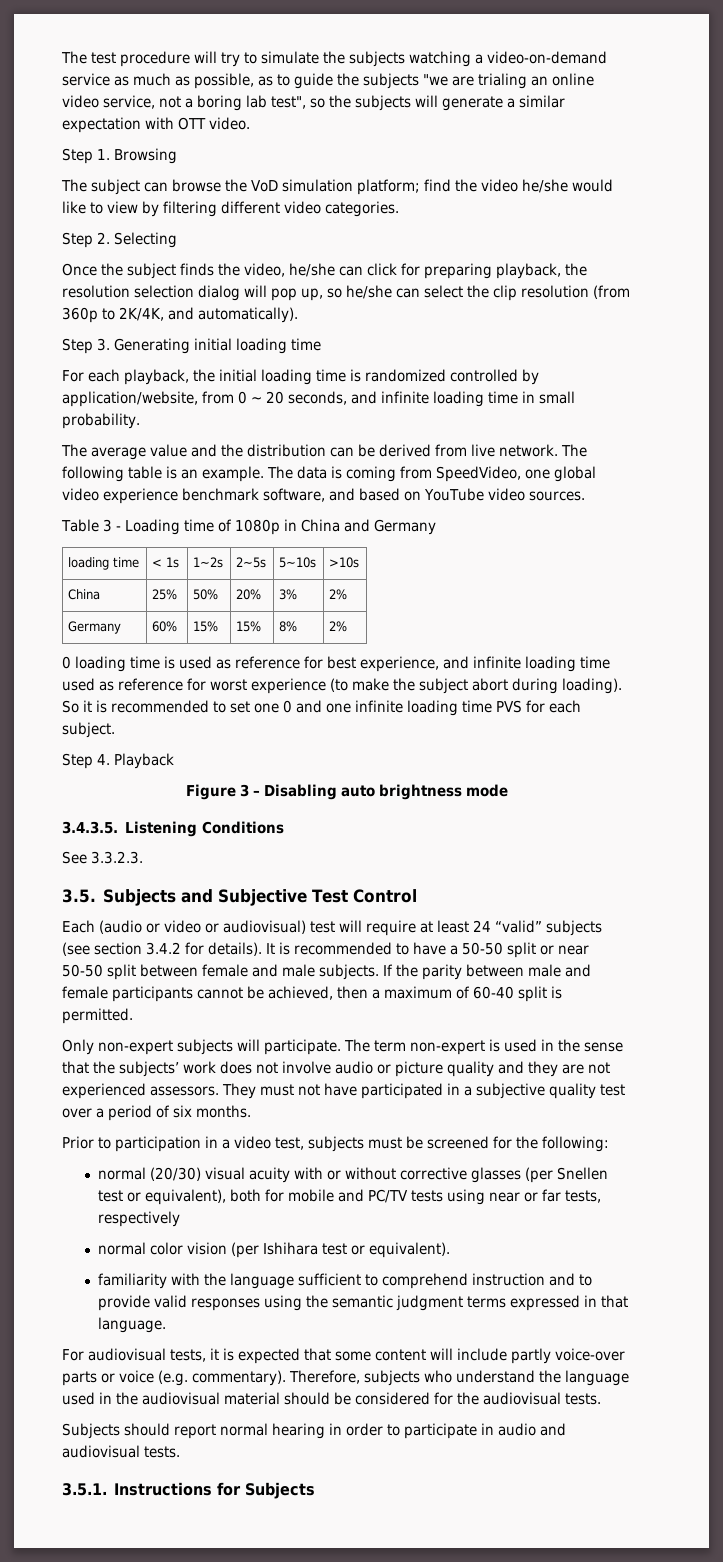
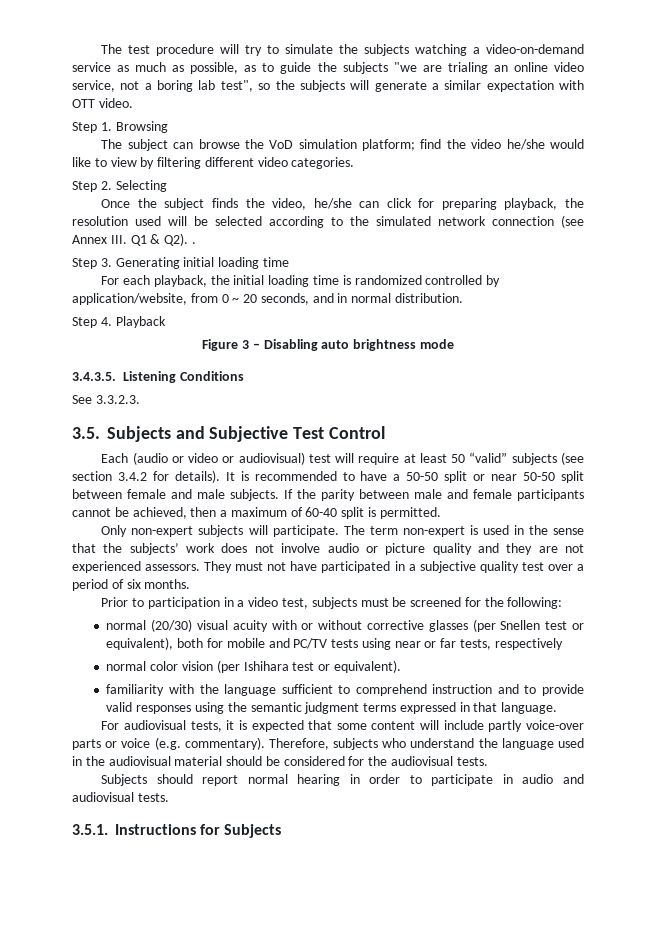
[134,285,630,301] [62,307,298,323] selection dialog will pop up, so he/she can select the clip resolution (from 360p to 2K/4K, and automatically). -> [135,215,584,228] [72,233,196,246] used will be selected according to the simulated network connection (see Annex III. Q1 & Q2). .
[381,391,575,407] [62,413,140,429] [61,444,587,460] [62,466,596,482] [62,488,585,504] [61,519,436,535] [68,557,140,570] [152,557,180,568] [193,557,224,568] [236,557,267,568] [279,557,317,568] [329,557,360,568] [68,589,101,600] [152,589,178,600] [193,589,219,600] [236,589,262,600] [279,589,298,600] [329,589,348,600] [68,621,122,634] [152,621,178,632] [193,621,219,632] [236,621,262,632] [279,621,298,632] [329,621,348,632] [62,656,610,672] [62,678,622,694] [62,700,581,716] [62,722,115,738] infinite loading time in small probability. // The average value and the distribution can be derived from live network. The following table is an example. The data is coming from SpeedVideo, one global video experience benchmark software, and based on YouTube video sources. // Table 3 - Loading time of 1080p in China and Germany // loading time | < 1s | 1~2s | 2~5s | 5~10s | >10s // China | 25% | 50% | 20% | 3% | 2% // Germany | 60% | 15% | 15% | 8% | 2% // 0 loading time is used as reference for best experience, and infinite loading time used as reference for worst experience (to make the subject abort during loading). So it is recommended to set one 0 and one infinite loading time PVS for each subject. -> [337,293,464,303] in normal distribution.
[473,920,491,932] 24 -> [451,454,466,463] 50

